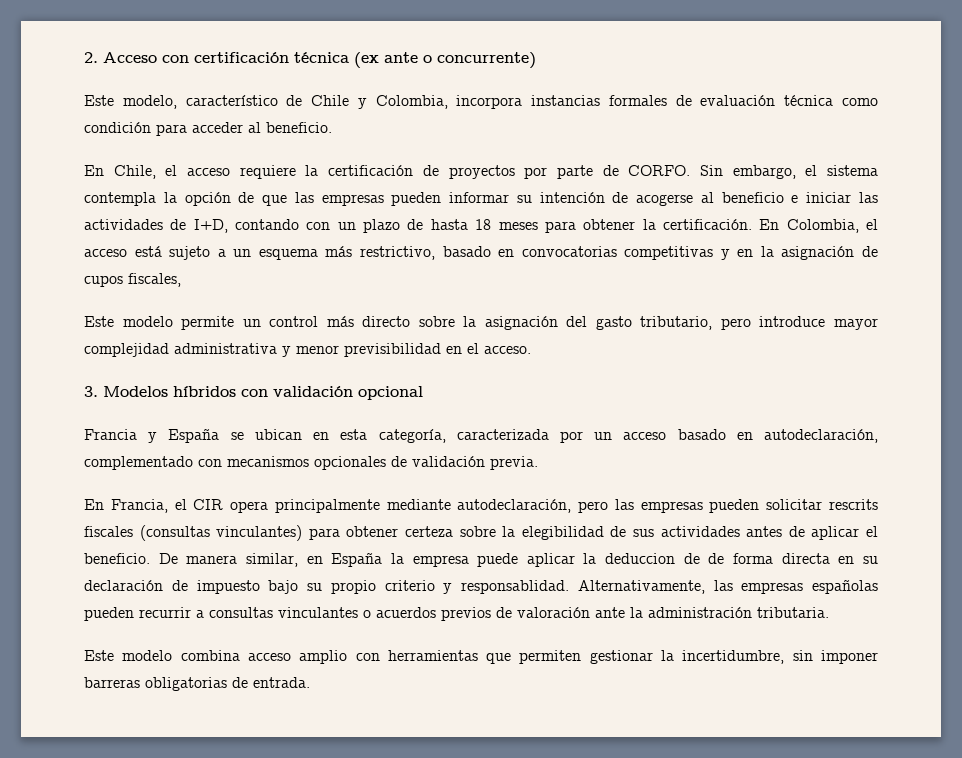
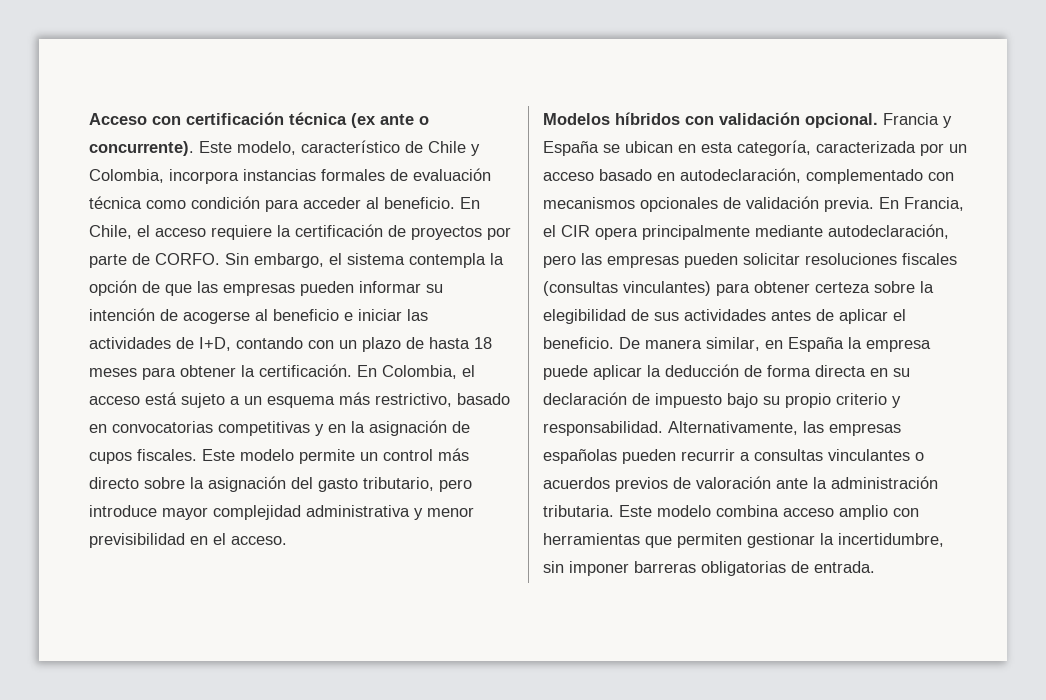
[84,52,98,63] 2. -> (89, 119) none
[437,52,536,69] concurrente) // -> [89,141,194,156] concurrente).
(332, 127) // -> (455, 203) none
[128,273,181,287] fiscales, // -> [137,449,197,461] fiscales.
[84,386,98,397] 3. -> (287, 540) none
[358,386,423,400] opcional // -> [805,113,878,128] opcional.
(538, 463) // -> (874, 204) none
[828,499,878,510] rescrits -> [805,253,897,265] resoluciones
[605,553,700,564] deduccion de -> [665,364,739,377] deducción
[461,580,569,594] responsablidad. -> [543,421,663,436] responsabilidad.
(829, 612) // -> (614, 511) none

